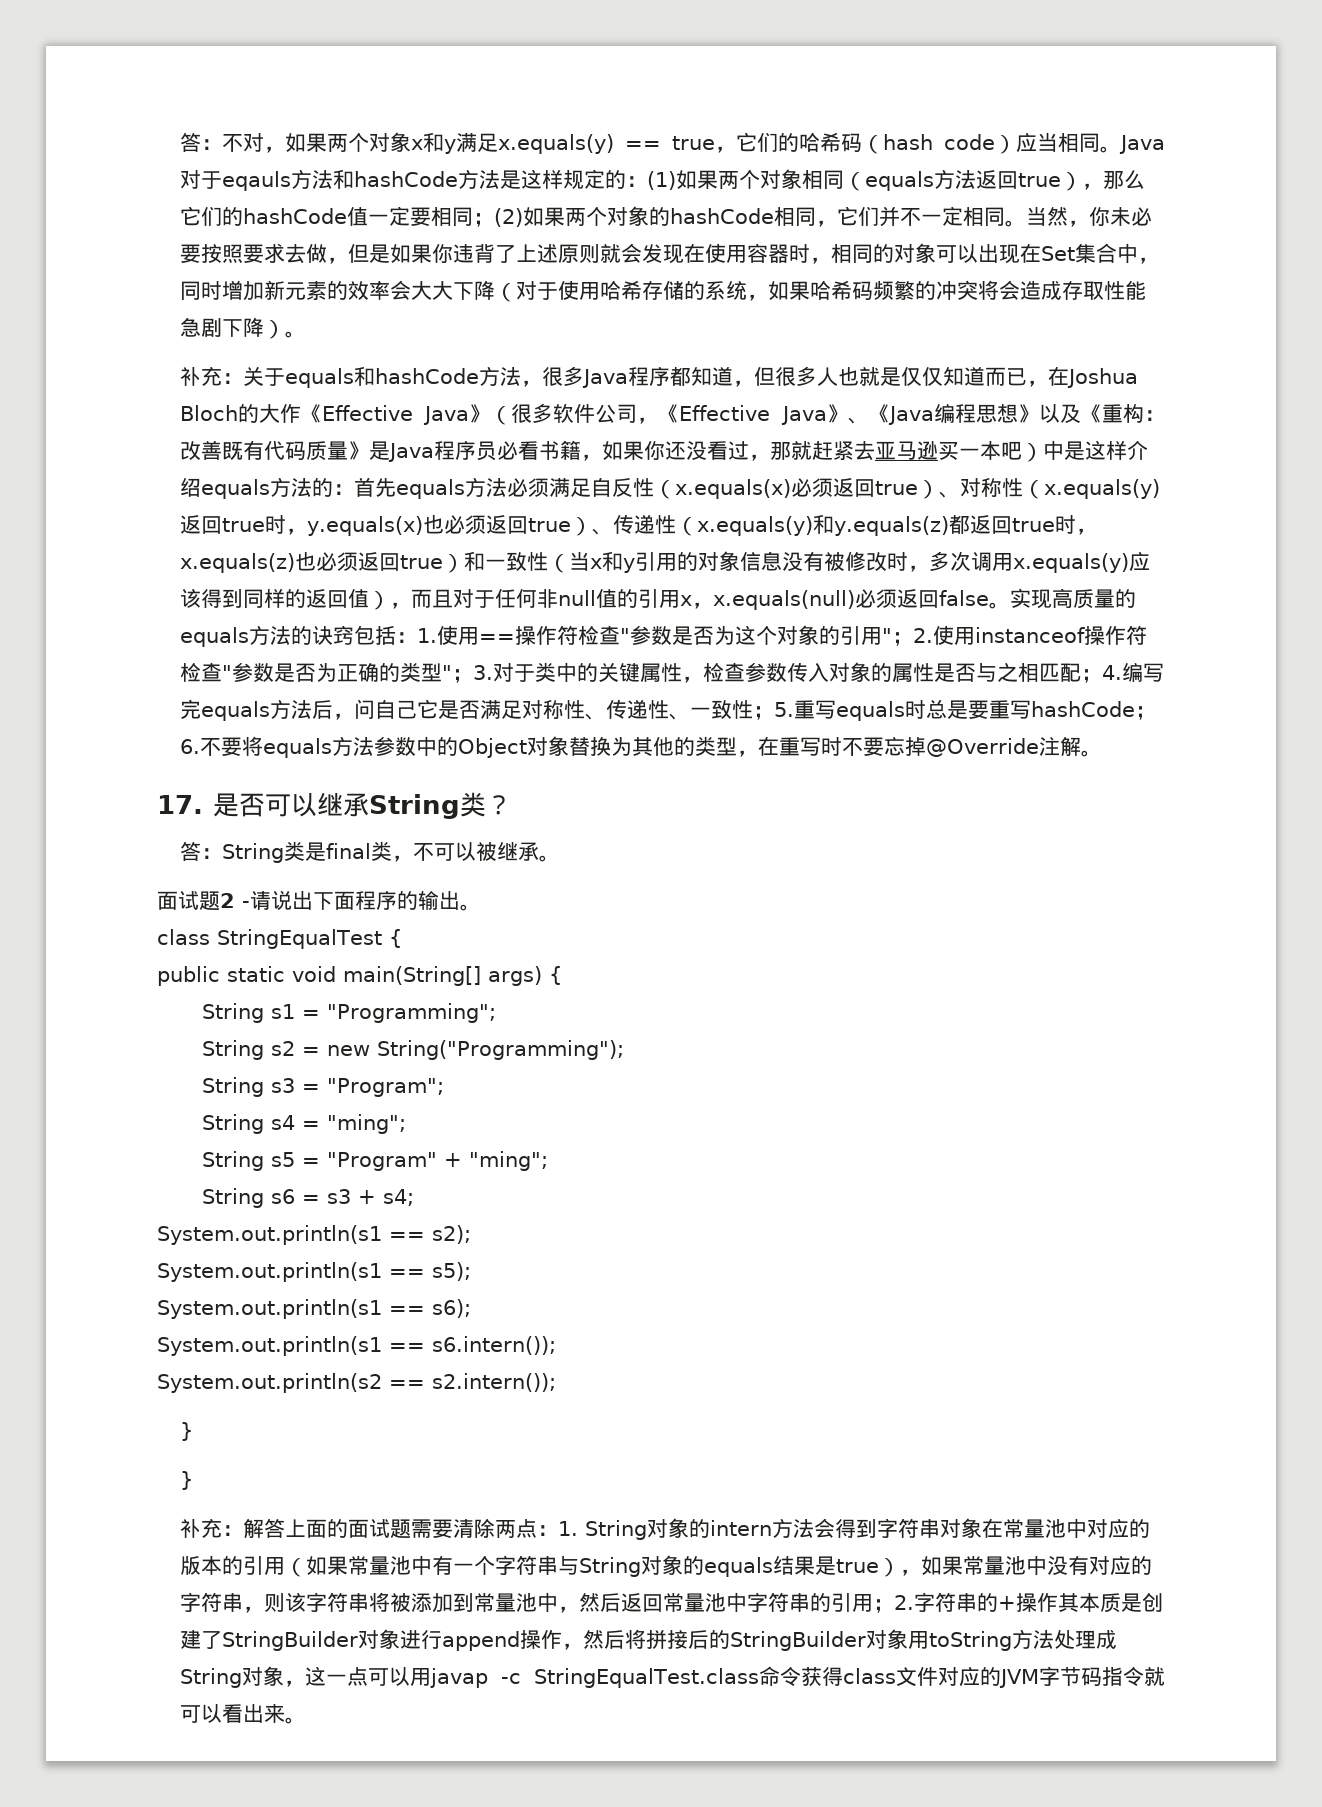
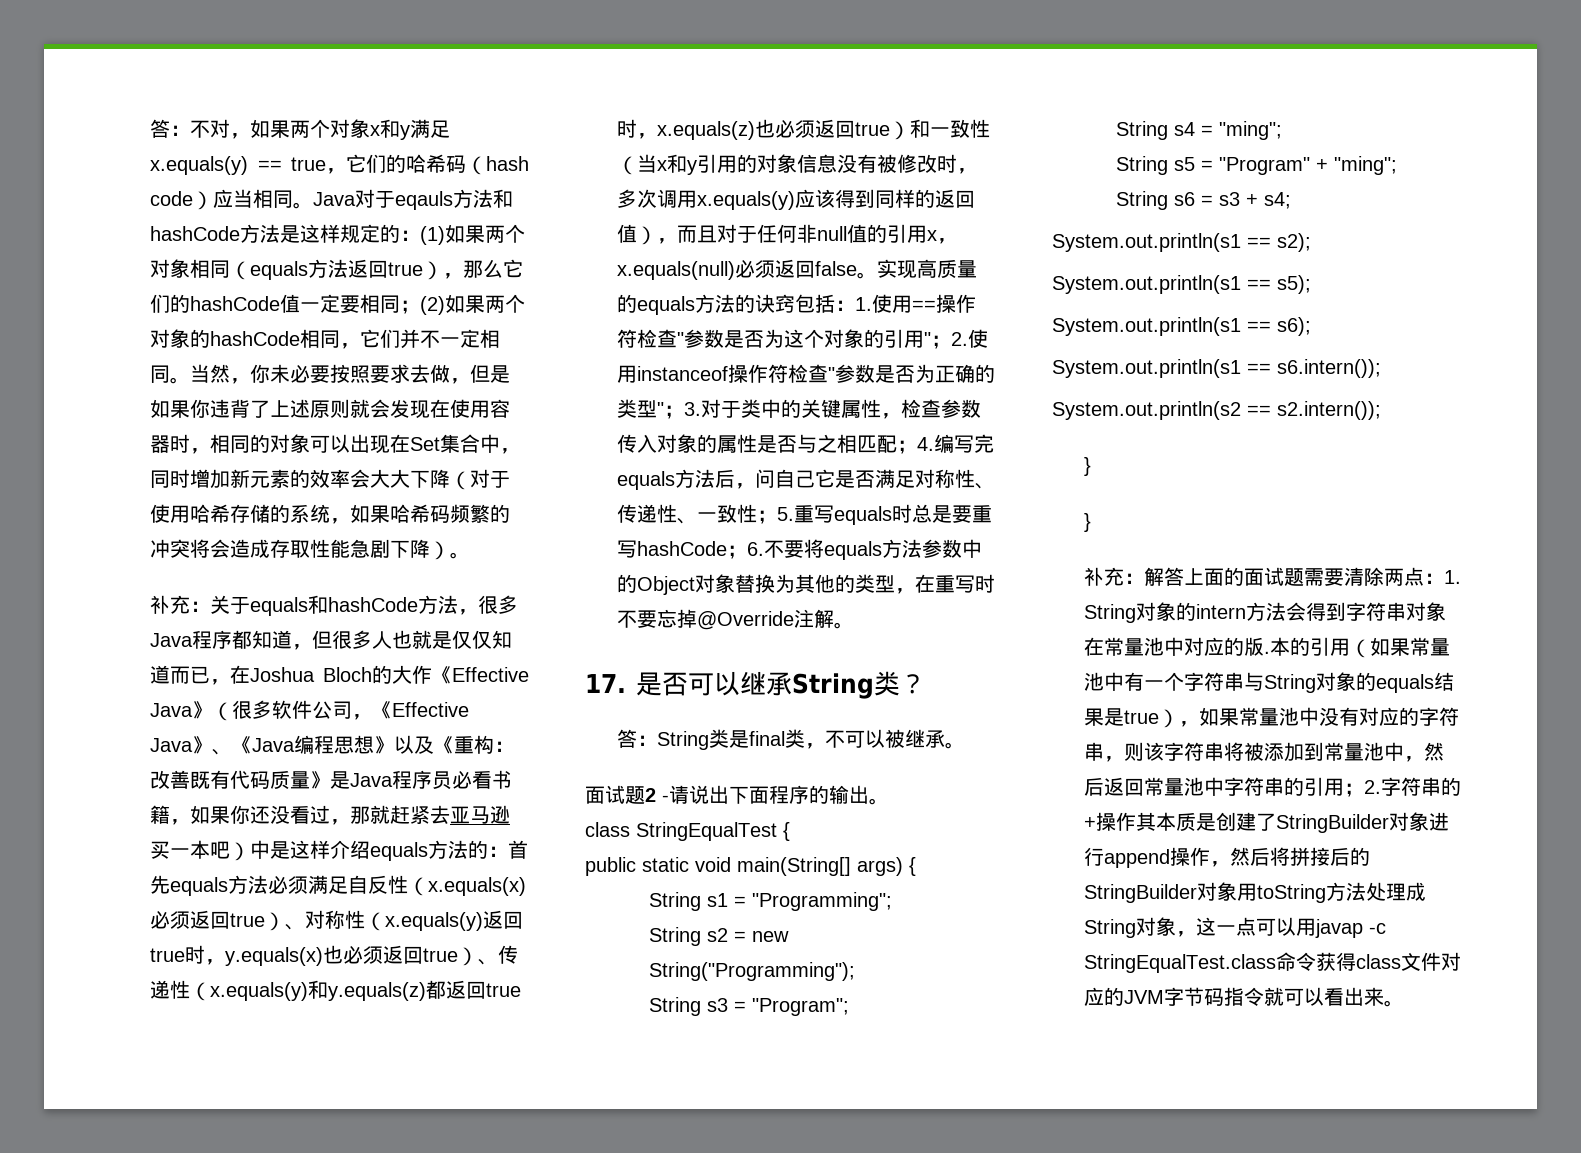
(201, 1565) none -> [1264,651,1271,654] .

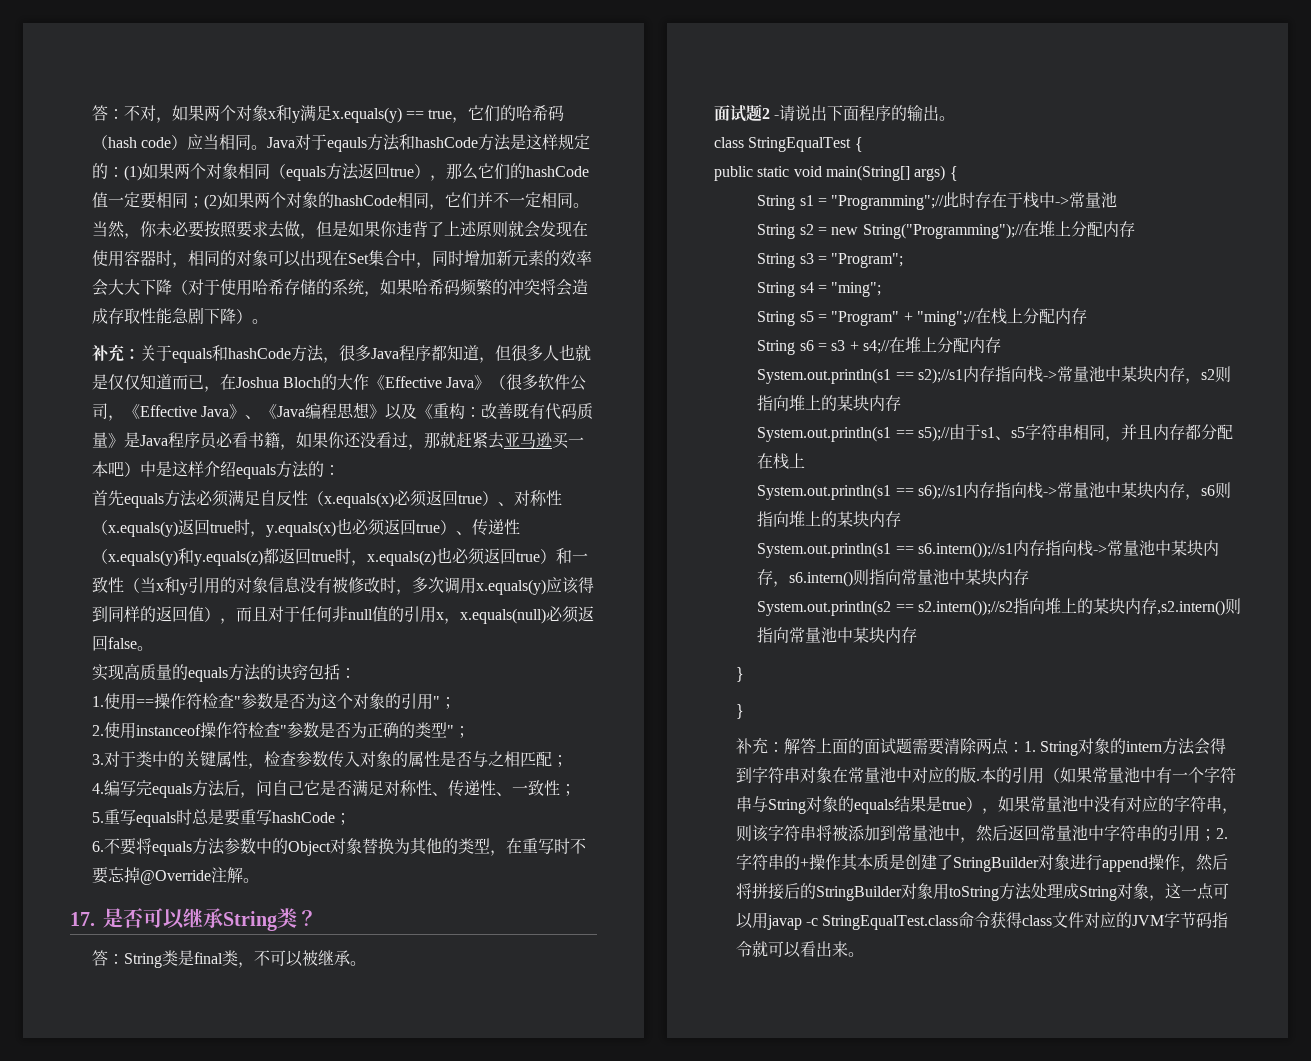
(509, 851) none -> (340, 470) //
(878, 275) none -> (153, 648) //
(856, 305) none -> (356, 673) //
(952, 342) none -> (456, 703) //
(685, 412) none -> (470, 732) //
(918, 447) none -> (568, 761) //
(778, 517) none -> (576, 790) //
(748, 552) none -> (351, 819) //
[752,892,893,911] "Programming"; -> [831,192,1118,210] "Programming";//此时存在于栈中->常量池
[649,962,856,981] String("Programming"); -> [862,221,1135,239] String("Programming");//在堆上分配内存
[1334,156,1398,175] "ming"; -> [916,308,1087,326] "ming";//在栈上分配内存
[1264,192,1292,209] [1052,233,1311,252] [1052,275,1311,294] [1052,317,1311,336] [1052,359,1381,378] [1052,401,1381,420] s4; // System.out.println(s1 == s2); // System.out.println(s1 == s5); // System.out.println(s1 == s6); // System.out.println(s1 == s6.intern()); // System.out.println(s2 == s2.intern()); -> [862,337,1001,354] [757,366,1231,384] [757,395,902,411] [757,424,1233,442] [757,453,806,469] [757,482,1231,500] [757,511,902,527] [757,540,1219,558] [757,569,1030,587] [757,598,1241,616] [757,627,918,643] s4;//在堆上分配内存 // System.out.println(s1 == s2);//s1内存指向栈->常量池中某块内存，s2则指向堆上的某块内存 // System.out.println(s1 == s5);//由于s1、s5字符串相同，并且内存都分配在栈上 // System.out.println(s1 == s6);//s1内存指向栈->常量池中某块内存，s6则指向堆上的某块内存 // System.out.println(s1 == s6.intern());//s1内存指向栈->常量池中某块内存，s6.intern()则指向常量池中某块内存 // System.out.println(s2 == s2.intern());//s2指向堆上的某块内存,s2.intern()则指向常量池中某块内存

